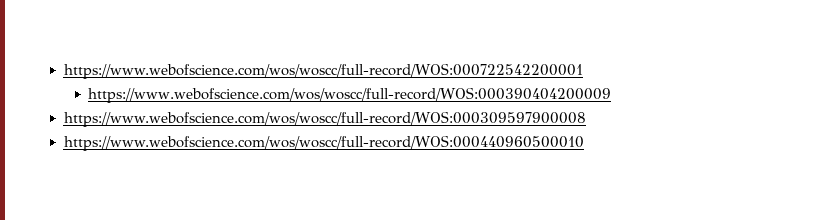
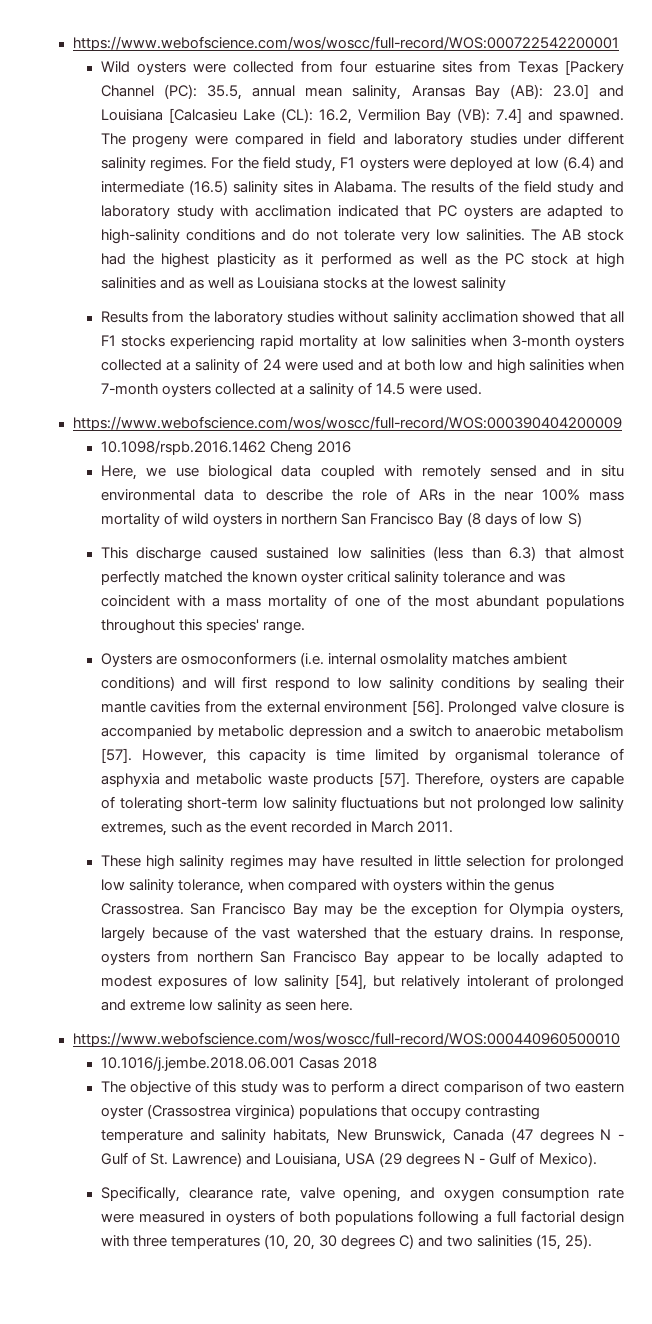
[88,87,612,103] [63,111,587,127] [63,135,585,151] https://www.webofscience.com/wos/woscc/full-record/WOS:000390404200009 // https://www.webofscience.com/wos/woscc/full-record/WOS:000309597900008 // https://www.webofscience.com/wos/woscc/full-record/WOS:000440960500010 -> [100,60,624,75] [100,84,624,100] [100,108,624,124] [100,132,624,148] [100,156,624,172] [100,180,624,195] [100,205,624,219] [100,229,624,244] [100,252,624,268] [100,277,507,291] [100,310,625,325] [100,335,624,350] [100,358,624,374] [100,382,483,397] [72,416,622,431] [100,440,351,456] [100,465,624,480] [100,488,625,501] [100,512,582,527] [100,546,624,562] [100,570,566,585] [100,594,624,609] [100,619,306,634] [100,652,568,667] [100,676,625,692] [100,700,624,716] [100,725,624,739] [100,748,625,764] [100,772,624,788] [100,796,624,812] [100,821,454,836] [100,854,624,870] [100,879,555,894] [100,902,624,918] [100,926,625,942] [100,950,625,965] [100,974,624,990] [100,999,354,1013] [72,1032,620,1047] [100,1056,377,1071] [100,1080,624,1095] [100,1104,541,1120] [100,1128,624,1144] [100,1152,597,1168] [100,1186,624,1202] [100,1210,624,1226] [100,1234,593,1250] Wild oysters were collected from four estuarine sites from Texas [Packery Channel (PC): 35.5, annual mean salinity, Aransas Bay (AB): 23.0] and Louisiana [Calcasieu Lake (CL): 16.2, Vermilion Bay (VB): 7.4] and spawned. The progeny were compared in field and laboratory studies under different salinity regimes. For the field study, F1 oysters were deployed at low (6.4) and intermediate (16.5) salinity sites in Alabama. The results of the field study and laboratory study with acclimation indicated that PC oysters are adapted to high-salinity conditions and do not tolerate very low salinities. The AB stock had the highest plasticity as it performed as well as the PC stock at high salinities and as well as Louisiana stocks at the lowest salinity // Results from the laboratory studies without salinity acclimation showed that all F1 stocks experiencing rapid mortality at low salinities when 3-month oysters collected at a salinity of 24 were used and at both low and high salinities when 7-month oysters collected at a salinity of 14.5 were used. // https://www.webofscience.com/wos/woscc/full-record/WOS:000390404200009 // 10.1098/rspb.2016.1462 Cheng 2016 // Here, we use biological data coupled with remotely sensed and in situ environmental data to describe the role of ARs in the near 100% mass mortality of wild oysters in northern San Francisco Bay (8 days of low S) // This discharge caused sustained low salinities (less than 6.3) that almost perfectly matched the known oyster critical salinity tolerance and was coincident with a mass mortality of one of the most abundant populations throughout this species' range. // Oysters are osmoconformers (i.e. internal osmolality matches ambient conditions) and will first respond to low salinity conditions by sealing their mantle cavities from the external environment [56]. Prolonged valve closure is accompanied by metabolic depression and a switch to anaerobic metabolism [57]. However, this capacity is time limited by organismal tolerance of asphyxia and metabolic waste products [57]. Therefore, oysters are capable of tolerating short-term low salinity fluctuations but not prolonged low salinity extremes, such as the event recorded in March 2011. // These high salinity regimes may have resulted in little selection for prolonged low salinity tolerance, when compared with oysters within the genus Crassostrea. San Francisco Bay may be the exception for Olympia oysters, largely because of the vast watershed that the estuary drains. In response, oysters from northern San Francisco Bay appear to be locally adapted to modest exposures of low salinity [54], but relatively intolerant of prolonged and extreme low salinity as seen here. // https://www.webofscience.com/wos/woscc/full-record/WOS:000440960500010 // 10.1016/j.jembe.2018.06.001 Casas 2018 // The objective of this study was to perform a direct comparison of two eastern oyster (Crassostrea virginica) populations that occupy contrasting temperature and salinity habitats, New Brunswick, Canada (47 degrees N - Gulf of St. Lawrence) and Louisiana, USA (29 degrees N - Gulf of Mexico). // Specifically, clearance rate, valve opening, and oxygen consumption rate were measured in oysters of both populations following a full factorial design with three temperatures (10, 20, 30 degrees C) and two salinities (15, 25).

